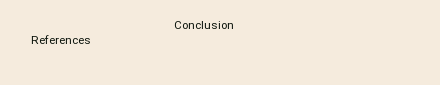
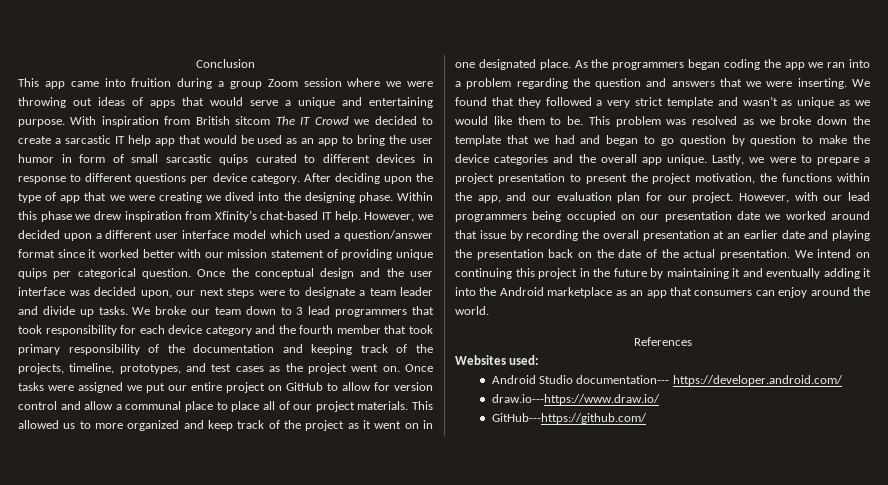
[31,35,91,44] References -> [18,78,433,89] [18,97,433,108] [18,116,433,127] [18,135,433,146] [18,154,433,165] [18,173,434,184] [18,192,433,203] [18,210,433,222] [18,230,434,241] [18,249,433,260] [18,268,434,279] [18,287,433,298] [18,306,435,317] [18,325,434,336] [18,344,433,355] [18,363,434,374] [18,382,433,393] [18,401,434,412] [18,420,433,431] [455,59,870,70] [455,78,870,89] [455,96,871,108] [455,116,870,127] [455,135,870,146] [455,154,870,165] [455,173,870,184] [455,192,870,203] [455,211,870,222] [455,230,870,241] [455,249,870,260] [455,268,871,279] [455,287,870,298] [455,306,489,315] [633,337,692,346] [455,355,540,365] [491,375,843,386] [491,394,660,405] [491,413,647,424] This app came into fruition during a group Zoom session where we were throwing out ideas of apps that would serve a unique and entertaining purpose. With inspiration from British sitcom The IT Crowd we decided to create a sarcastic IT help app that would be used as an app to bring the user humor in form of small sarcastic quips curated to different devices in response to different questions per device category. After deciding upon the type of app that we were creating we dived into the designing phase. Within this phase we drew inspiration from Xfinity’s chat-based IT help. However, we decided upon a different user interface model which used a question/answer format since it worked better with our mission statement of providing unique quips per categorical question. Once the conceptual design and the user interface was decided upon, our next steps were to designate a team leader and divide up tasks. We broke our team down to 3 lead programmers that took responsibility for each device category and the fourth member that took primary responsibility of the documentation and keeping track of the projects, timeline, prototypes, and test cases as the project went on. Once tasks were assigned we put our entire project on GitHub to allow for version control and allow a communal place to place all of our project materials. This allowed us to more organized and keep track of the project as it went on in one designated place. As the programmers began coding the app we ran into a problem regarding the question and answers that we were inserting. We found that they followed a very strict template and wasn’t as unique as we would like them to be. This problem was resolved as we broke down the template that we had and began to go question by question to make the device categories and the overall app unique. Lastly, we were to prepare a project presentation to present the project motivation, the functions within the app, and our evaluation plan for our project. However, with our lead programmers being occupied on our presentation date we worked around that issue by recording the overall presentation at an earlier date and playing the presentation back on the date of the actual presentation. We intend on continuing this project in the future by maintaining it and eventually adding it into the Android marketplace as an app that consumers can enjoy around the world. // References // Websites used: // Android Studio documentation--- https://developer.android.com/ // draw.io---https://www.draw.io/ // GitHub---https://github.com/

